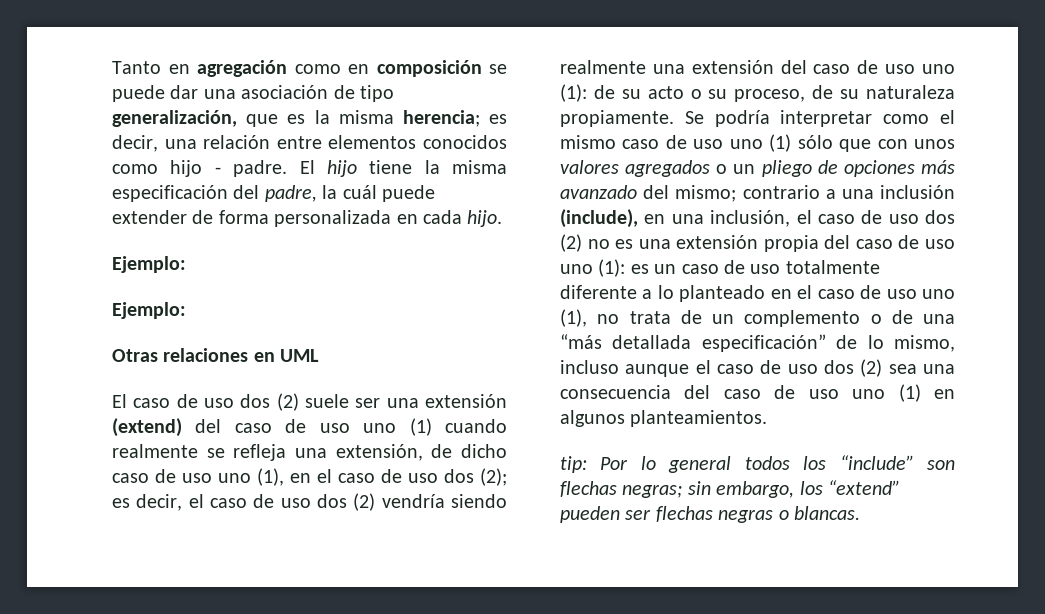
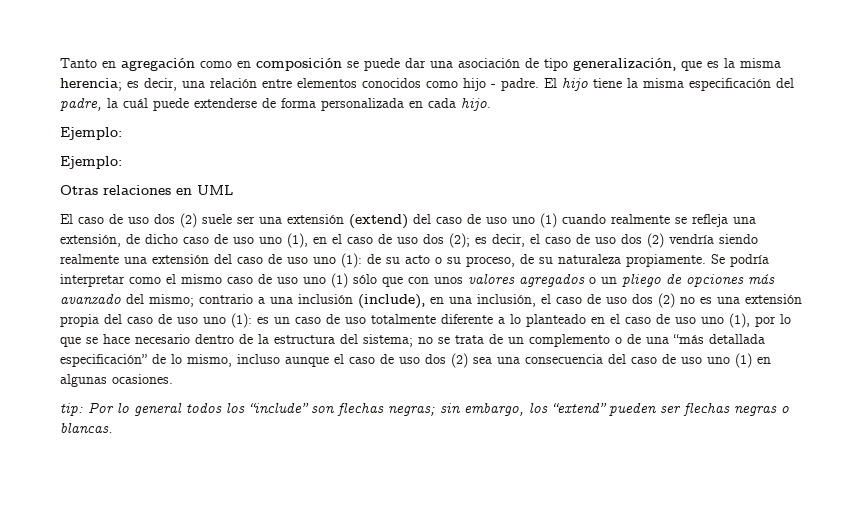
[112,210,187,224] extender -> [194,98,257,108] extenderse
[597,314,620,324] no -> [755,314,791,327] [60,334,450,347] por lo que se hace necesario dentro de la estructura del sistema; no se
[560,410,768,427] algunos planteamientos. -> [60,374,173,387] algunas ocasiones.

